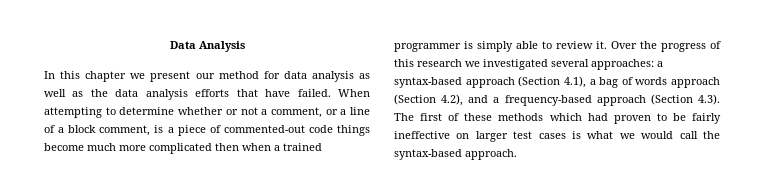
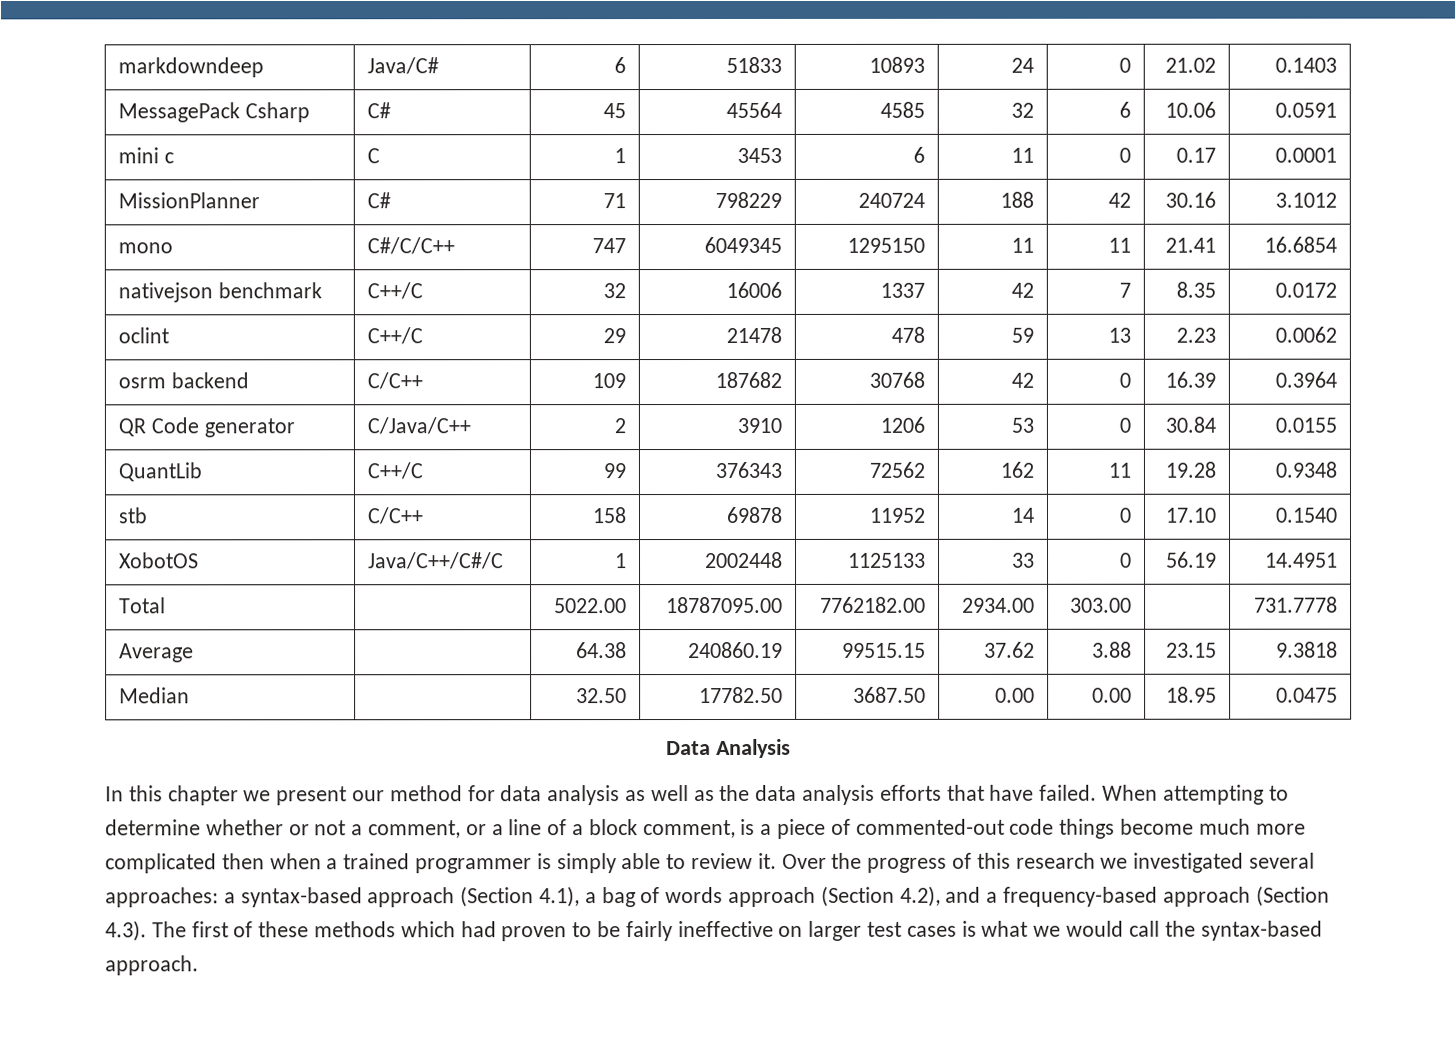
(169, 45) none -> [118,57,265,78] [367,57,440,75] [613,57,626,74] [725,56,782,74] [868,56,925,73] [1010,57,1034,73] [1118,57,1131,73] [1164,57,1216,73] [1274,57,1337,73] [118,102,311,123] [367,102,392,119] [602,103,626,119] [725,101,782,119] [879,101,925,118] [1010,102,1034,118] [1118,101,1131,118] [1164,101,1216,118] [1274,102,1337,118] [118,147,175,164] [367,148,381,164] [613,148,626,164] [736,147,782,163] [912,146,925,163] [1010,147,1034,163] [1118,147,1131,163] [1175,147,1216,163] [1274,147,1337,163] [118,192,261,209] [367,192,392,209] [602,193,626,209] [714,191,782,209] [857,192,925,208] [999,191,1034,208] [1107,192,1131,208] [1164,191,1216,208] [1274,192,1337,208] [118,242,174,254] [367,237,456,255] [591,238,626,254] [703,236,782,254] [846,237,925,253] [1010,237,1034,253] [1107,237,1131,253] [1164,237,1216,253] [1263,236,1337,253] [118,282,323,303] [367,282,424,300] [602,283,626,299] [725,281,782,299] [879,282,925,298] [1010,282,1034,298] [1118,282,1131,298] [1175,281,1216,298] [1274,282,1337,298] [118,327,170,344] [367,327,424,345] [602,328,626,344] [725,326,782,344] [890,326,925,343] [1010,327,1034,343] [1107,327,1131,343] [1175,327,1216,343] [1274,326,1337,343] [118,372,250,389] [367,372,424,390] [591,373,626,389] [714,371,782,389] [868,371,925,388] [1010,372,1034,388] [1118,372,1131,388] [1164,371,1216,388] [1274,371,1337,388] [118,417,296,438] [367,417,472,435] [613,418,626,434] [736,417,782,433] [879,416,925,433] [1010,417,1034,433] [1118,417,1131,433] [1164,416,1216,433] [1274,417,1337,433] [118,462,203,482] [367,462,424,480] [602,463,626,479] [714,461,782,479] [868,461,925,478] [999,461,1034,478] [1107,462,1131,478] [1164,461,1216,478] [1274,461,1337,478] [118,507,148,524] [367,507,424,525] [591,507,626,524] [725,506,782,524] [868,507,925,523] [1010,507,1034,523] [1118,507,1131,523] [1164,507,1216,523] [1274,507,1337,523] [119,552,200,569] [368,552,505,570] [614,553,627,569] [704,551,783,569] [847,552,926,568] [1011,552,1035,568] [1119,552,1132,568] [1165,551,1217,568] [1264,552,1338,568] [119,597,167,614] [553,598,627,614] [665,596,783,614] [819,596,926,613] [961,597,1035,613] [1069,597,1132,613] [1253,596,1338,613] [119,643,195,663] [575,642,627,659] [687,641,783,659] [841,642,926,658] [983,641,1035,658] [1091,641,1132,658] [1165,642,1217,658] [1275,641,1338,658] [119,687,191,704] [575,688,627,704] [698,686,783,704] [852,686,926,703] [994,687,1035,703] [1091,687,1132,703] [1165,686,1217,703] [1275,687,1338,703] markdowndeep | Java/C# | 6 | 51833 | 10893 | 24 | 0 | 21.02 | 0.1403 // MessagePack Csharp | C# | 45 | 45564 | 4585 | 32 | 6 | 10.06 | 0.0591 // mini c | C | 1 | 3453 | 6 | 11 | 0 | 0.17 | 0.0001 // MissionPlanner | C# | 71 | 798229 | 240724 | 188 | 42 | 30.16 | 3.1012 // mono | C#/C/C++ | 747 | 6049345 | 1295150 | 11 | 11 | 21.41 | 16.6854 // nativejson benchmark | C++/C | 32 | 16006 | 1337 | 42 | 7 | 8.35 | 0.0172 // oclint | C++/C | 29 | 21478 | 478 | 59 | 13 | 2.23 | 0.0062 // osrm backend | C/C++ | 109 | 187682 | 30768 | 42 | 0 | 16.39 | 0.3964 // QR Code generator | C/Java/C++ | 2 | 3910 | 1206 | 53 | 0 | 30.84 | 0.0155 // QuantLib | C++/C | 99 | 376343 | 72562 | 162 | 11 | 19.28 | 0.9348 // stb | C/C++ | 158 | 69878 | 11952 | 14 | 0 | 17.10 | 0.1540 // XobotOS | Java/C++/C#/C | 1 | 2002448 | 1125133 | 33 | 0 | 56.19 | 14.4951 // Total | | 5022.00 | 18787095.00 | 7762182.00 | 2934.00 | 303.00 | | 731.7778 // Average | | 64.38 | 240860.19 | 99515.15 | 37.62 | 3.88 | 23.15 | 9.3818 // Median | | 32.50 | 17782.50 | 3687.50 | 0.00 | 0.00 | 18.95 | 0.0475 //

